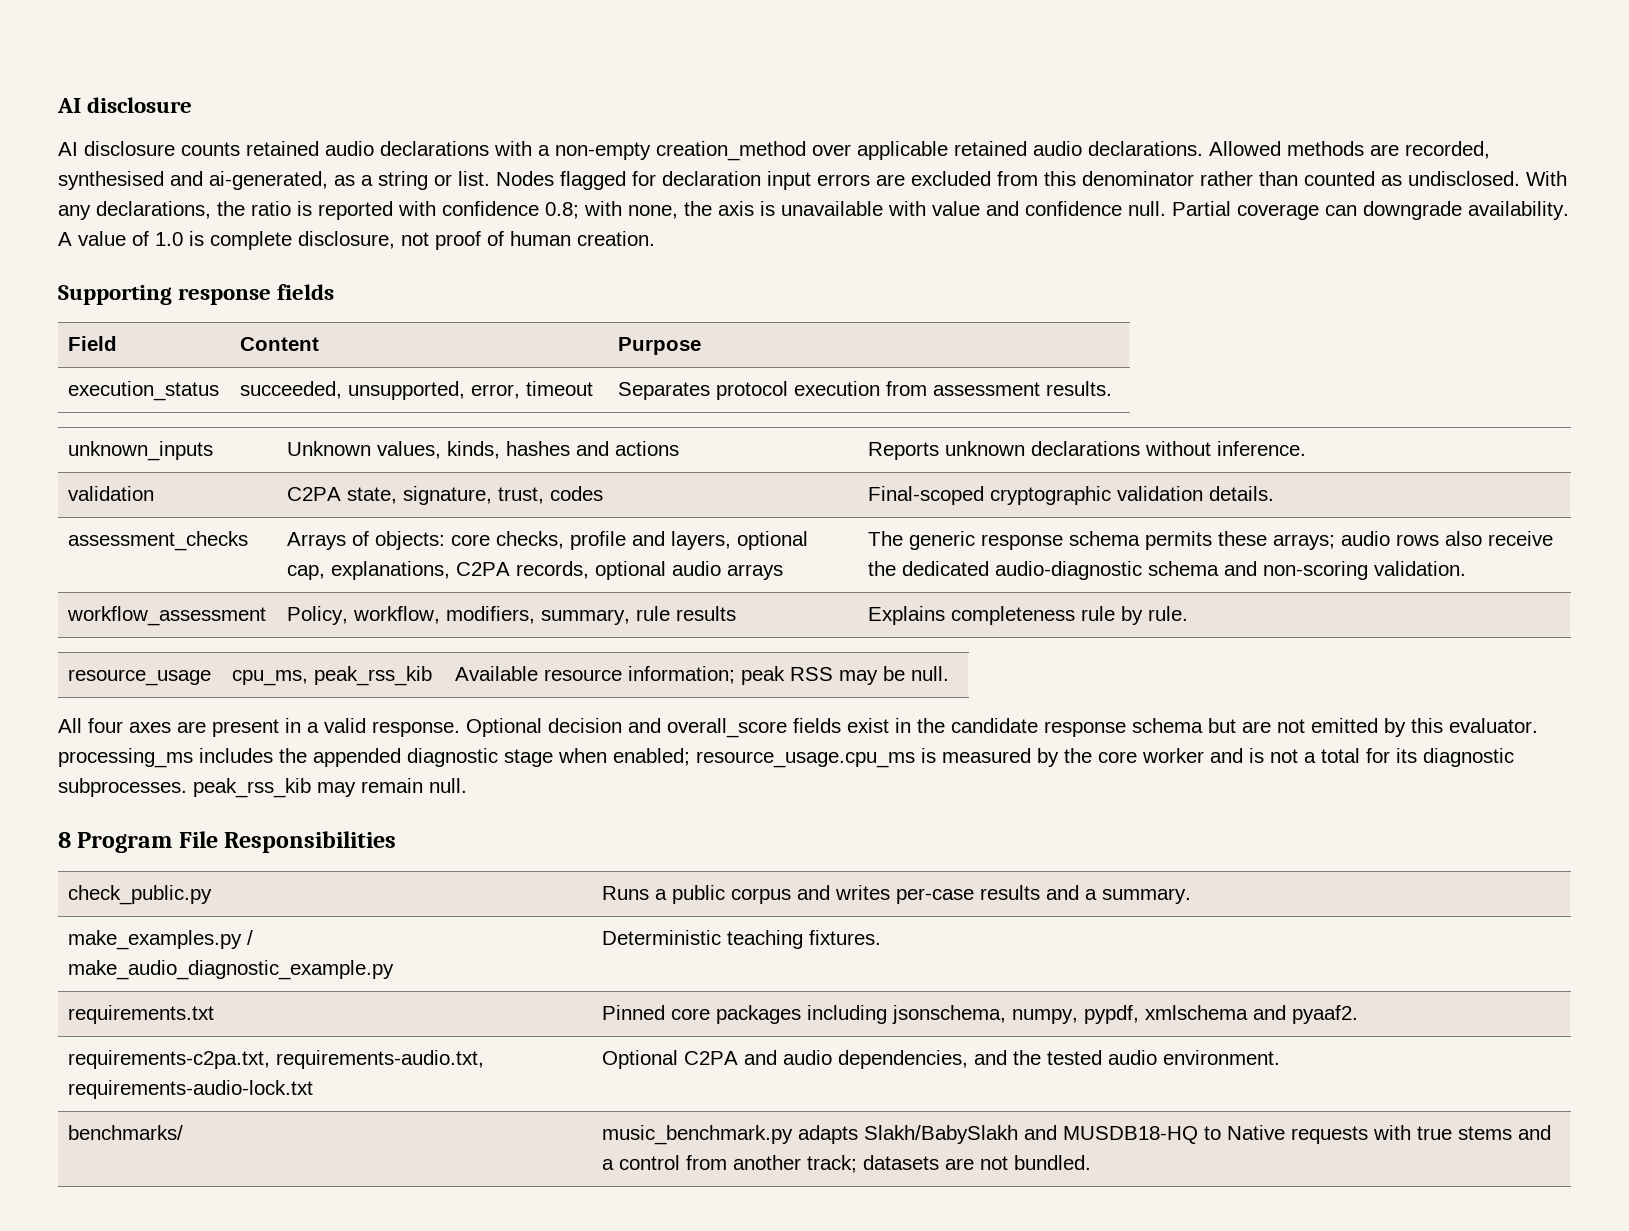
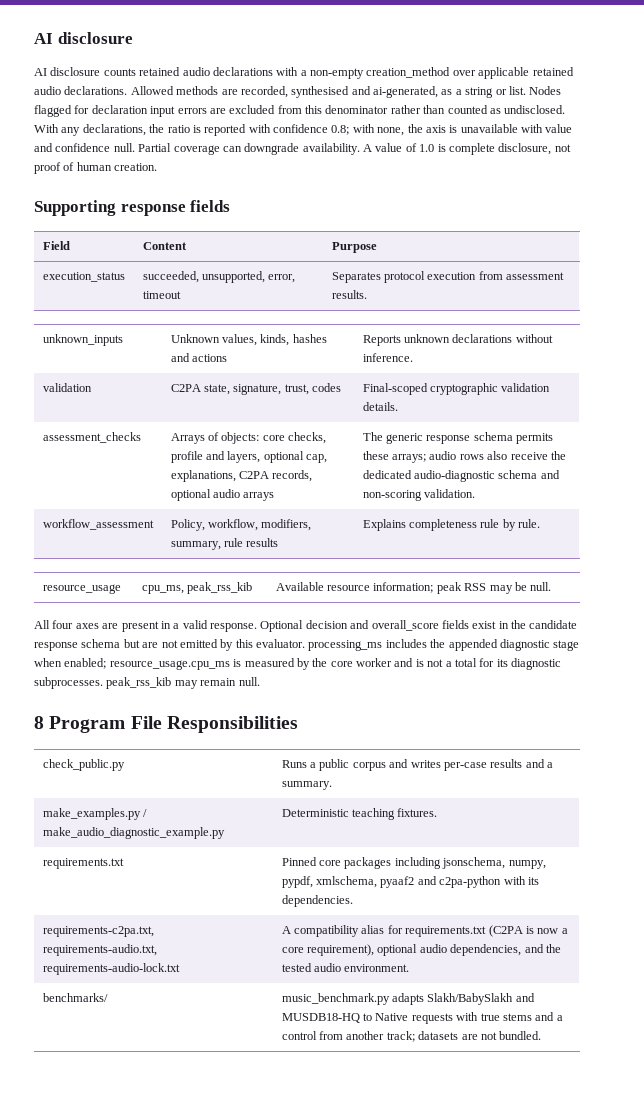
[1145,1005,1359,1024] [68,1050,485,1069] [68,1080,314,1099] [602,1050,778,1069] xmlschema and pyaaf2. // requirements-c2pa.txt, requirements-audio.txt, requirements-audio-lock.txt | Optional C2PA and -> [315,876,539,888] [281,895,353,907] [42,926,154,937] [42,944,157,956] [42,963,180,975] [281,925,568,937] [281,944,418,956] xmlschema, pyaaf2 and c2pa-python with its dependencies. // requirements-c2pa.txt, requirements-audio.txt, requirements-audio-lock.txt | A compatibility alias for requirements.txt (C2PA is now a core requirement), optional

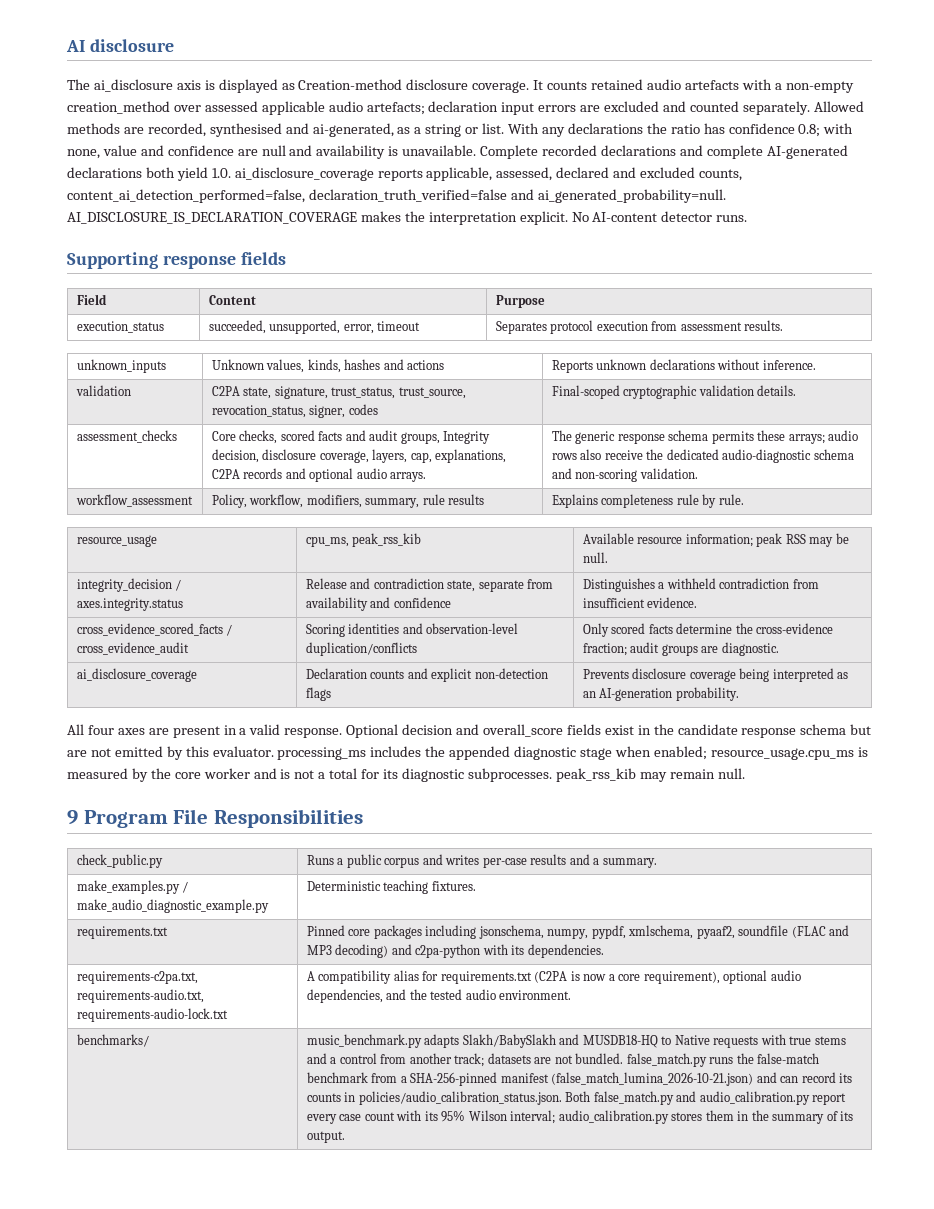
[34,67,101,76] AI disclosure -> [67,79,544,93] The ai_disclosure axis is displayed as Creation-method disclosure coverage. It
[212,67,273,76] declarations -> [684,80,739,90] artefacts
[478,67,574,79] [34,86,128,95] applicable retained audio declarations. -> [204,101,810,115] assessed applicable audio artefacts; declaration input errors are excluded and counted separately.
[529,86,562,95] [34,105,566,117] Nodes flagged for declaration input errors are excluded from this denominator rather than counted as undisclosed. -> (505, 128) none
[82,124,146,136] declarations, -> [567,123,643,134] declarations
[192,124,271,136] is reported with -> [703,123,725,134] has
[407,124,573,133] [34,143,571,155] [34,162,158,174] the axis is unavailable with value and confidence null. Partial coverage can downgrade availability. A value of 1.0 is complete disclosure, not proof of human creation. -> [102,145,848,159] [67,167,743,181] [67,189,726,203] [67,211,748,225] value and confidence are null and availability is unavailable. Complete recorded declarations and complete AI-generated declarations both yield 1.0. ai_disclosure_coverage reports applicable, assessed, declared and excluded counts, content_ai_detection_performed=false, declaration_truth_verified=false and ai_generated_probability=null. AI_DISCLOSURE_IS_DECLARATION_COVERAGE makes the interpretation explicit. No AI-content detector runs.
[284,384,309,395] trust, -> [331,387,466,399] [211,405,346,418] trust_status, trust_source, revocation_status, signer,
[170,432,327,444] [170,451,304,463] Arrays of objects: core checks, profile and layers, optional -> [211,430,491,444] [211,449,408,463] Core checks, scored facts and audit groups, Integrity decision, disclosure coverage, layers,
[272,470,313,482] [170,489,275,501] records, optional audio arrays -> [243,468,427,482] records and optional audio arrays.
(552, 586) none -> [76,578,182,592] [76,598,183,611] [305,578,554,592] [305,597,451,611] [582,578,819,592] [582,597,698,608] [76,623,233,636] [76,642,189,655] [305,623,519,637] [305,642,417,656] [582,623,834,637] [582,642,779,656] [76,668,197,682] [305,668,548,682] [305,687,331,701] [582,668,849,682] [582,687,739,701] // integrity_decision / axes.integrity.status | Release and contradiction state, separate from availability and confidence | Distinguishes a withheld contradiction from insufficient evidence. // cross_evidence_scored_facts / cross_evidence_audit | Scoring identities and observation-level duplication/conflicts | Only scored facts determine the cross-evidence fraction; audit groups are diagnostic. // ai_disclosure_coverage | Declaration counts and explicit non-detection flags | Prevents disclosure coverage being interpreted as an AI-generation probability.
[34,716,44,729] 8 -> [67,810,78,825] 9
[380,876,415,888] pyaaf2 -> [696,925,850,939] [306,944,389,958] pyaaf2, soundfile (FLAC and MP3 decoding)
(542, 1035) none -> [626,1053,820,1067] [306,1072,853,1086] [306,1091,847,1105] [306,1110,854,1124] [306,1131,345,1143] false_match.py runs the false-match benchmark from a SHA-256-pinned manifest (false_match_lumina_2026-10-21.json) and can record its counts in policies/audio_calibration_status.json. Both false_match.py and audio_calibration.py report every case count with its 95% Wilson interval; audio_calibration.py stores them in the summary of its output.

